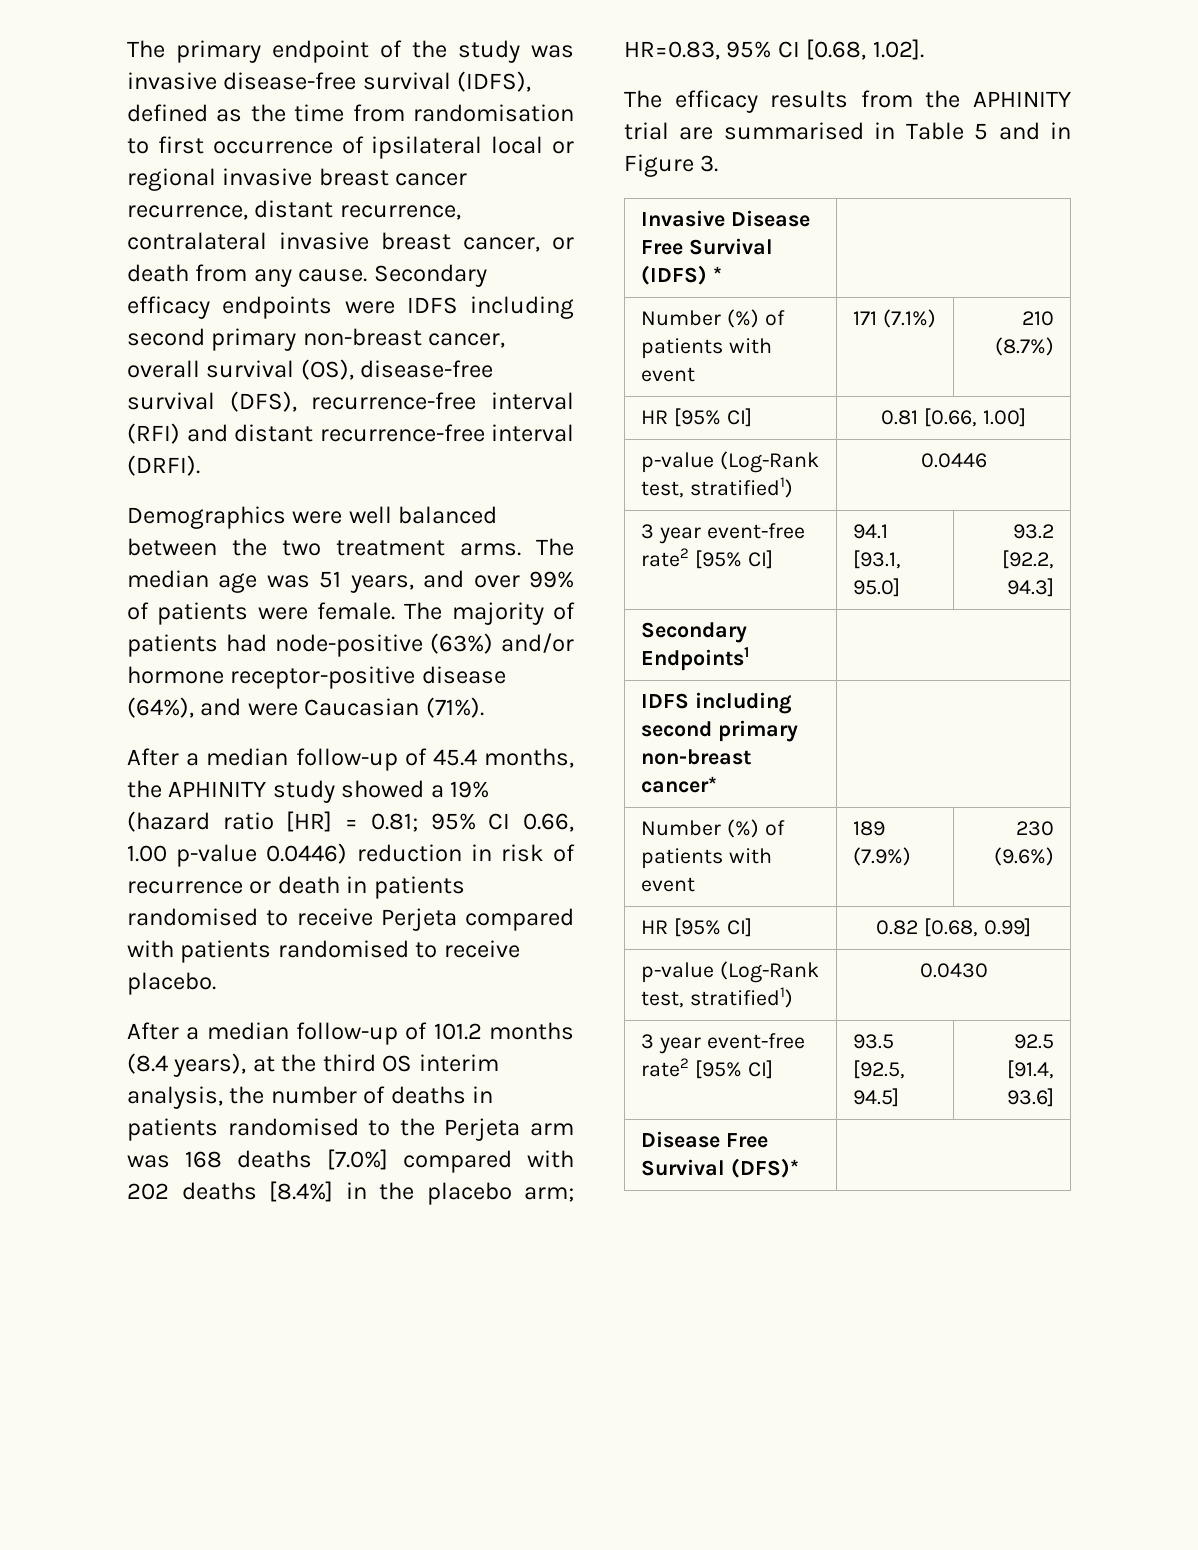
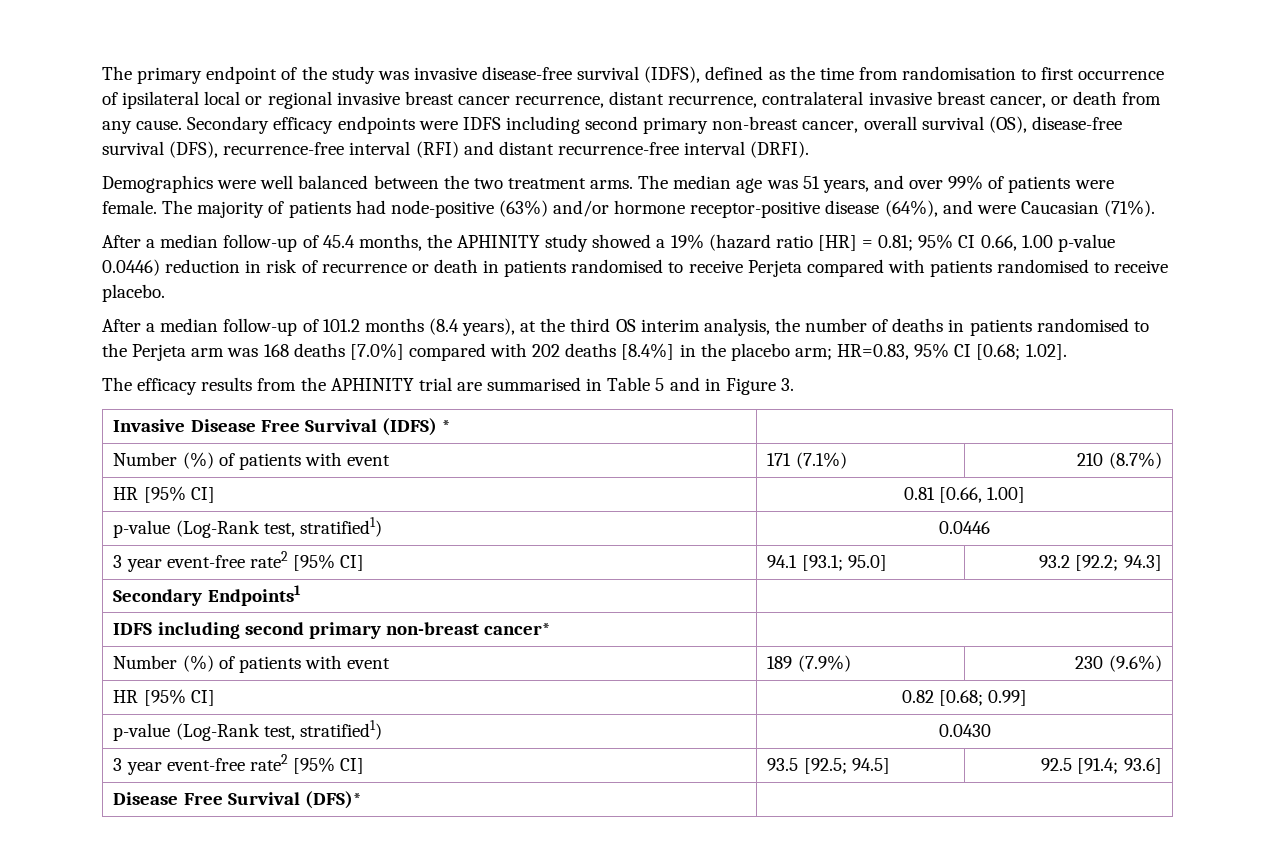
[806,39,867,60] [0.68, -> [976,344,1021,360] [0.68;
[853,550,902,569] [93.1, -> [801,555,843,571] [93.1;
[1001,550,1054,569] [92.2, -> [1075,555,1119,571] [92.2;
[924,918,978,937] [0.68, -> [939,690,983,706] [0.68;
[853,1060,906,1079] [92.5, -> [803,758,847,774] [92.5;
[1006,1060,1054,1079] [91.4, -> [1077,758,1119,774] [91.4;

